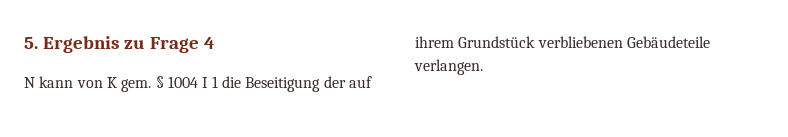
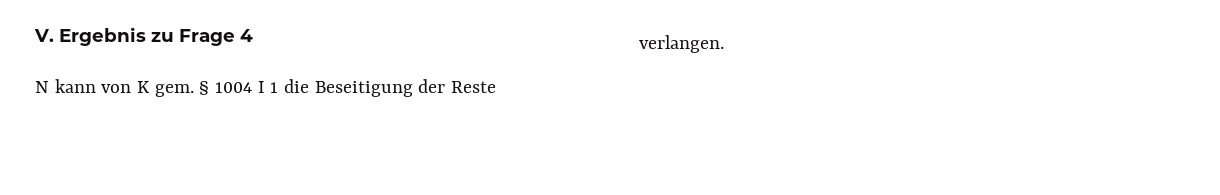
[24,37,38,49] 5. -> [34,29,54,42] V.
[348,76,372,88] [415,36,710,48] auf ihrem Grundstück verbliebenen Gebäudeteile -> [451,81,497,93] Reste

